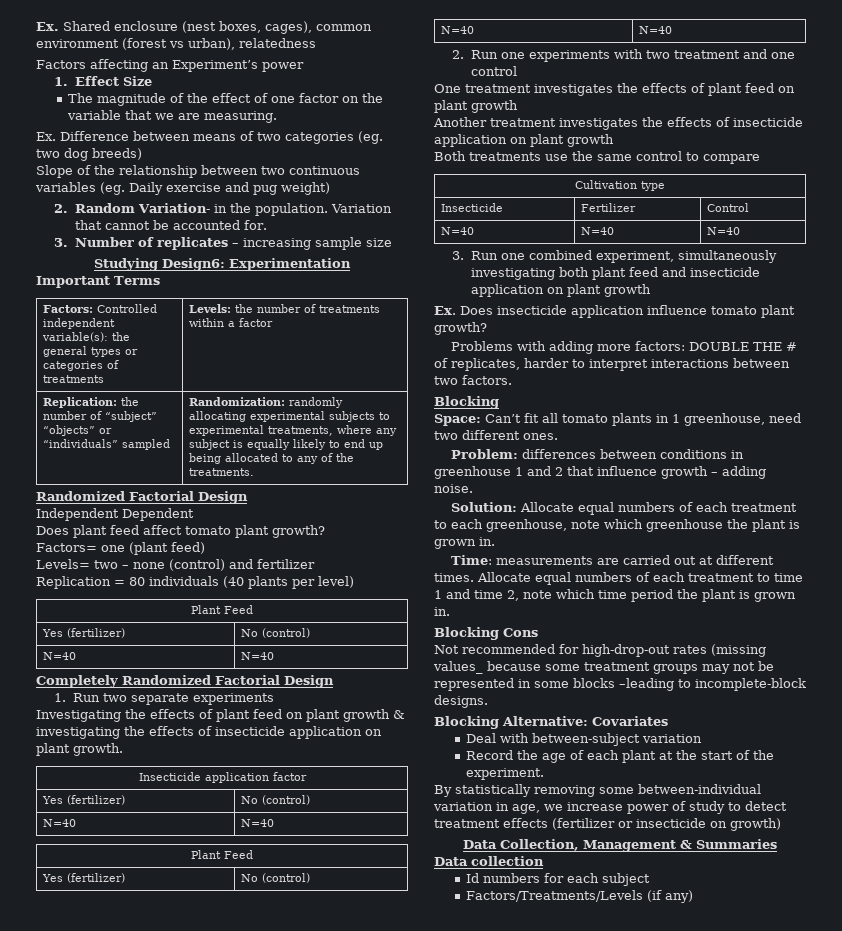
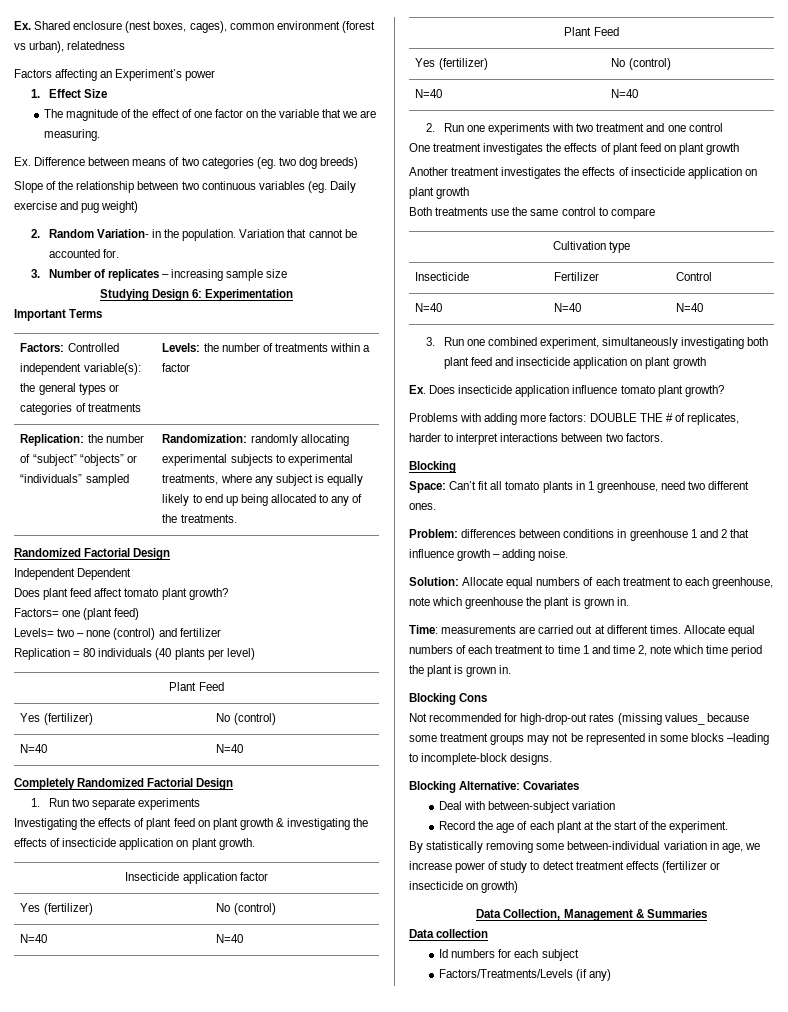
[162,258,225,271] Design6: -> [151,289,203,301] Design 6:

